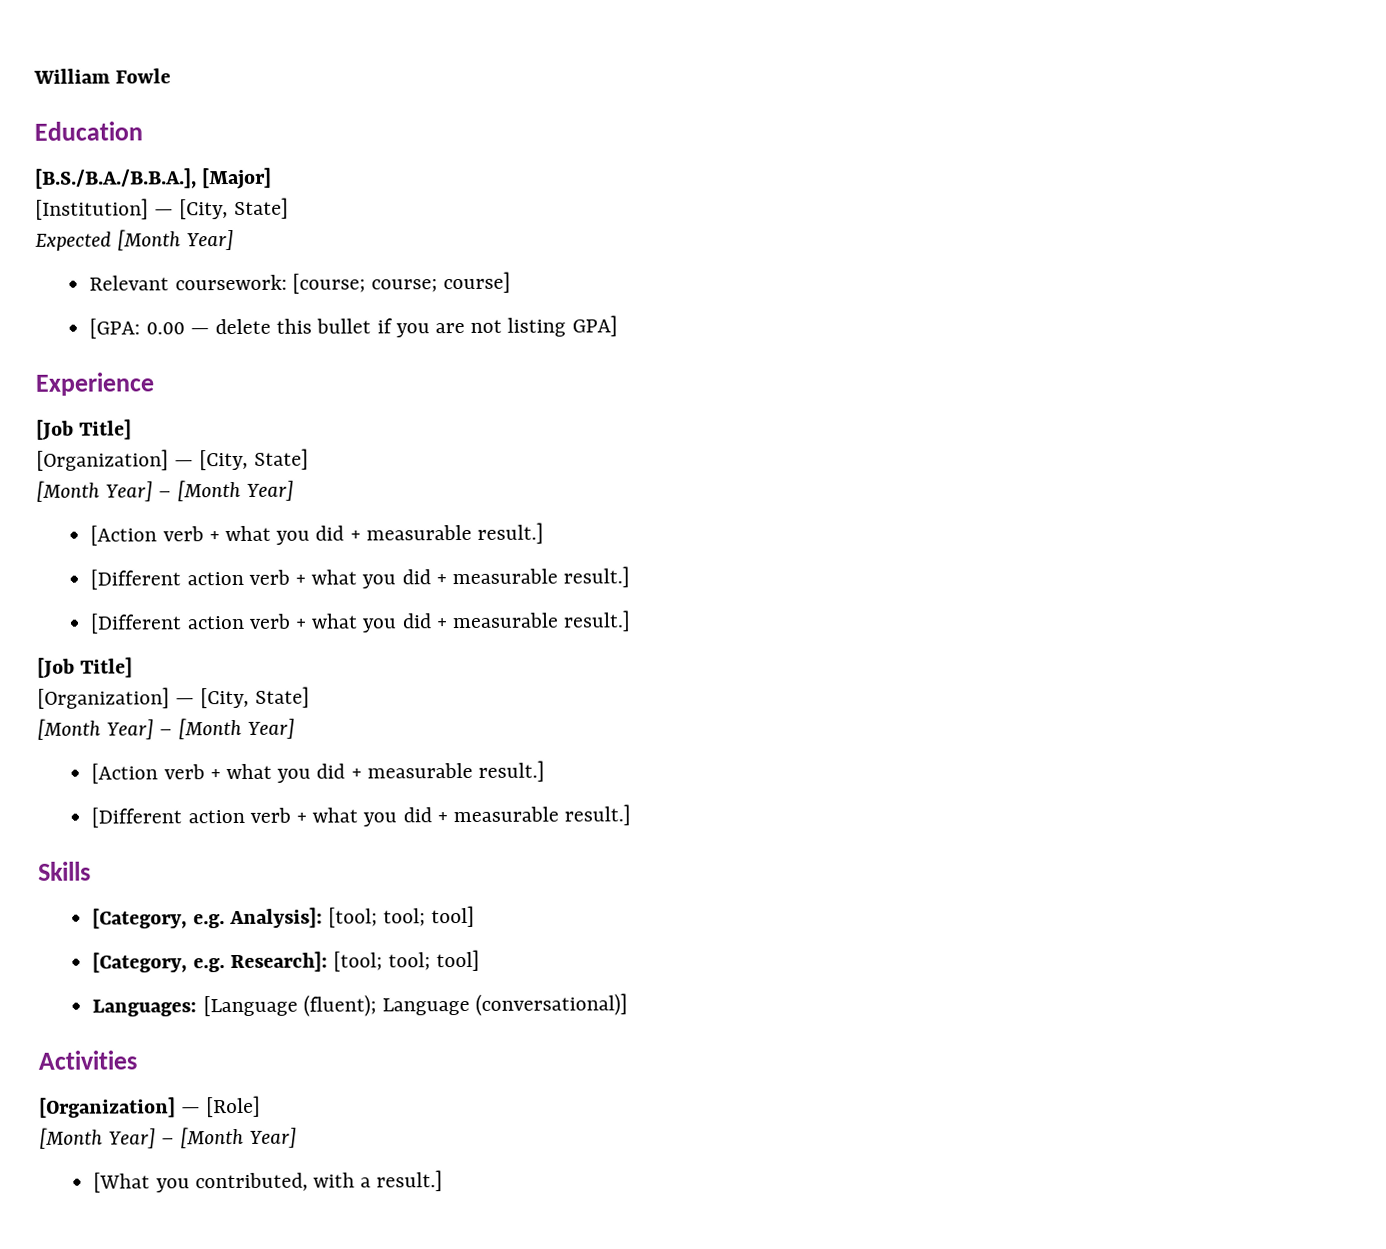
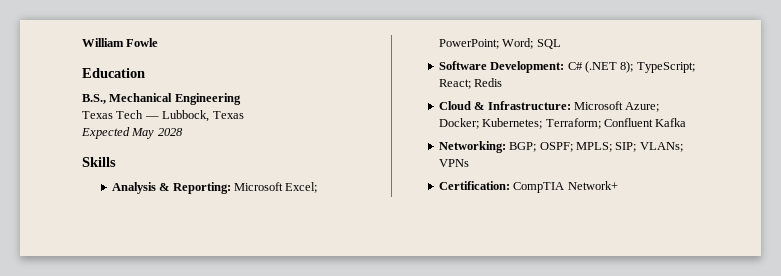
[35,167,273,190] [35,197,289,220] [35,229,235,251] [89,271,512,294] [89,315,618,339] [35,372,154,396] [36,419,133,440] [36,448,309,471] [36,479,294,502] [90,522,545,546] [90,566,631,590] [90,610,632,634] [37,657,134,678] [37,686,310,709] [37,717,295,740] [91,760,546,784] [91,804,632,828] [38,861,91,881] [92,905,476,929] [92,949,481,973] [92,993,629,1017] [38,1050,137,1070] [39,1095,262,1118] [39,1126,297,1149] [93,1170,444,1193] [B.S./B.A./B.B.A.], [Major] // [Institution] — [City, State] // Expected [Month Year] // Relevant coursework: [course; course; course] // [GPA: 0.00 — delete this bullet if you are not listing GPA] // Experience // [Job Title] // [Organization] — [City, State] // [Month Year] – [Month Year] // [Action verb + what you did + measurable result.] // [Different action verb + what you did + measurable result.] // [Different action verb + what you did + measurable result.] // [Job Title] // [Organization] — [City, State] // [Month Year] – [Month Year] // [Action verb + what you did + measurable result.] // [Different action verb + what you did + measurable result.] // Skills // [Category, e.g. Analysis]: [tool; tool; tool] // [Category, e.g. Research]: [tool; tool; tool] // Languages: [Language (fluent); Language (conversational)] // Activities // [Organization] — [Role] // [Month Year] – [Month Year] // [What you contributed, with a result.] -> [82,93,241,105] [82,110,244,122] [81,127,183,139] [82,157,116,167] [111,182,318,194] [438,38,561,49] [438,61,695,73] [438,78,503,89] [438,101,660,112] [438,118,687,129] [438,141,683,153] [438,159,469,167] [438,181,618,193] B.S., Mechanical Engineering // Texas Tech — Lubbock, Texas // Expected May 2028 // Skills // Analysis & Reporting: Microsoft Excel; PowerPoint; Word; SQL // Software Development: C# (.NET 8); TypeScript; React; Redis // Cloud & Infrastructure: Microsoft Azure; Docker; Kubernetes; Terraform; Confluent Kafka // Networking: BGP; OSPF; MPLS; SIP; VLANs; VPNs // Certification: CompTIA Network+

